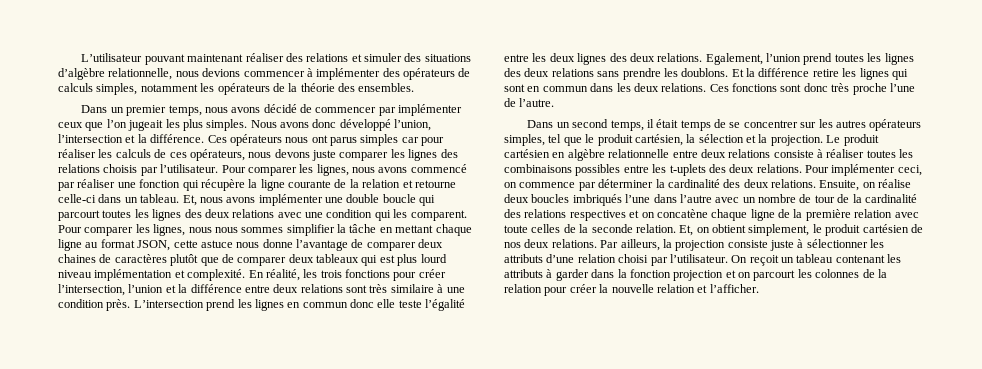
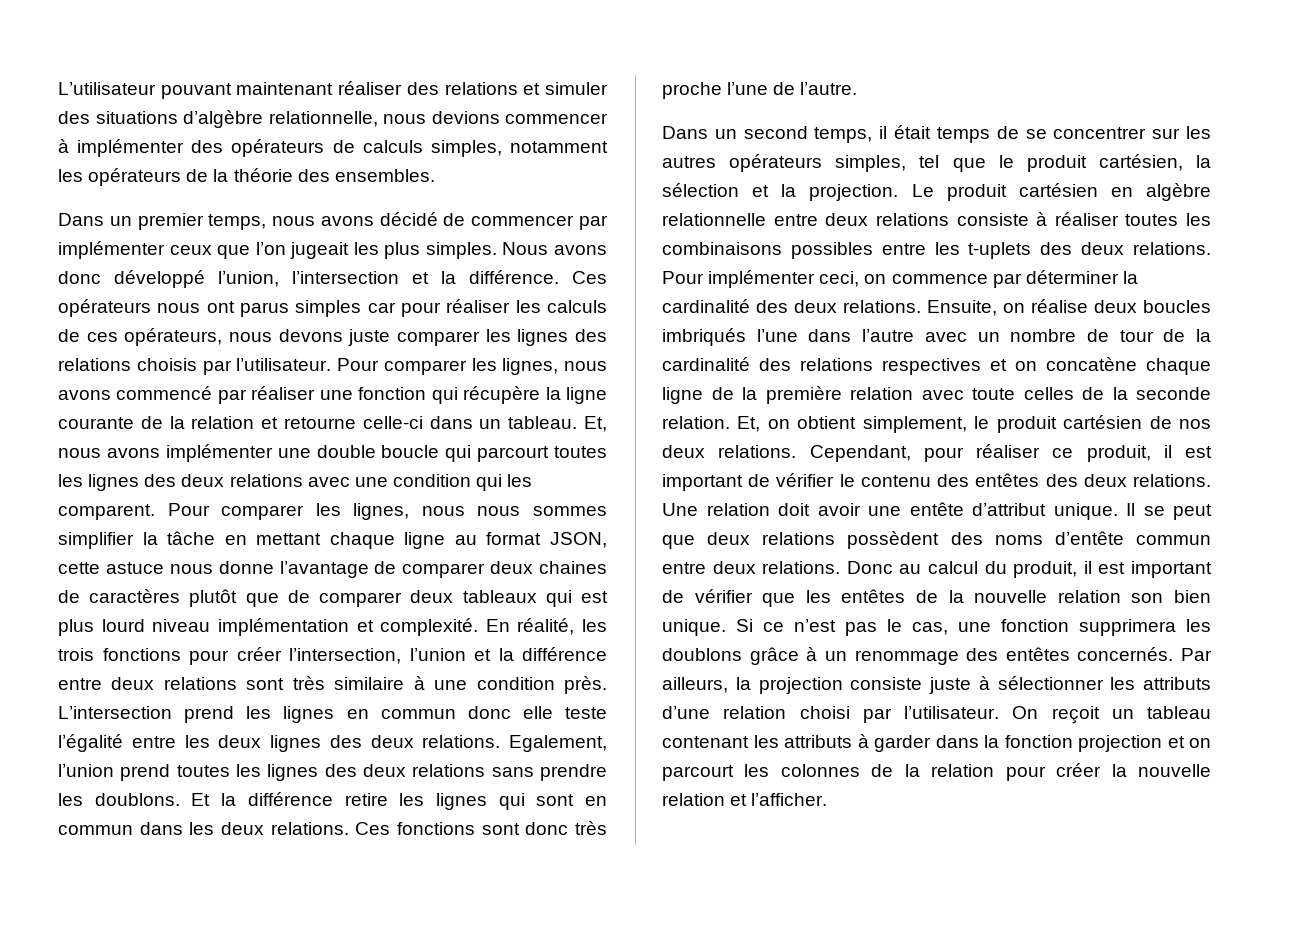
(597, 243) none -> [809,444,1212,462] [662,473,1211,491] [662,502,1212,520] [662,531,1211,549] [662,561,1212,578] [662,589,1211,607] [662,619,1211,636] [662,647,1174,665] Cependant, pour réaliser ce produit, il est important de vérifier le contenu des entêtes des deux relations. Une relation doit avoir une entête d’attribut unique. Il se peut que deux relations possèdent des noms d’entête commun entre deux relations. Donc au calcul du produit, il est important de vérifier que les entêtes de la nouvelle relation son bien unique. Si ce n’est pas le cas, une fonction supprimera les doublons grâce à un renommage des entêtes concernés.

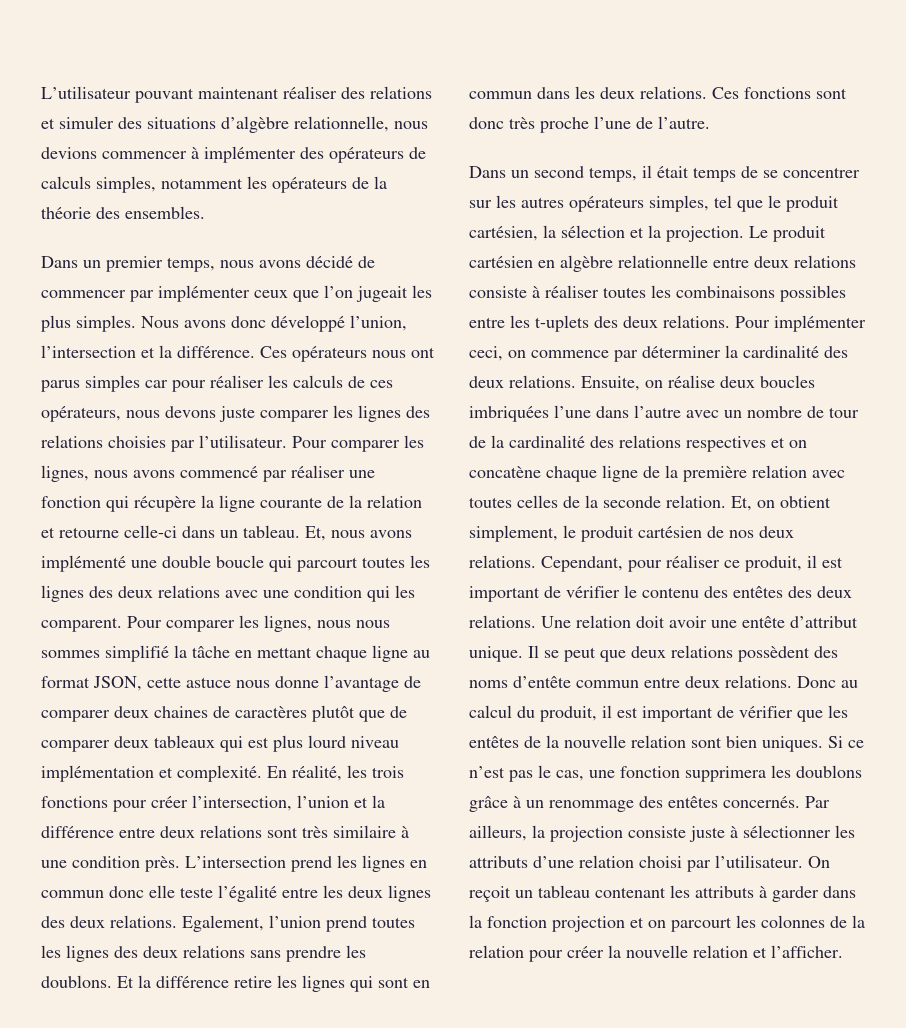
[136,358,197,371] choisis -> [108,436,166,448] choisies
[165,444,273,462] implémenter -> [41,555,126,572] implémenté
[58,532,134,549] simplifier -> [105,645,169,662] simplifié
[662,328,746,346] imbriqués -> [469,406,549,422] imbriquées
[972,388,1015,400] toute -> [469,497,512,508] toutes
[1131,590,1211,603] [662,619,726,636] son bien unique. -> [691,736,823,752] sont bien uniques.

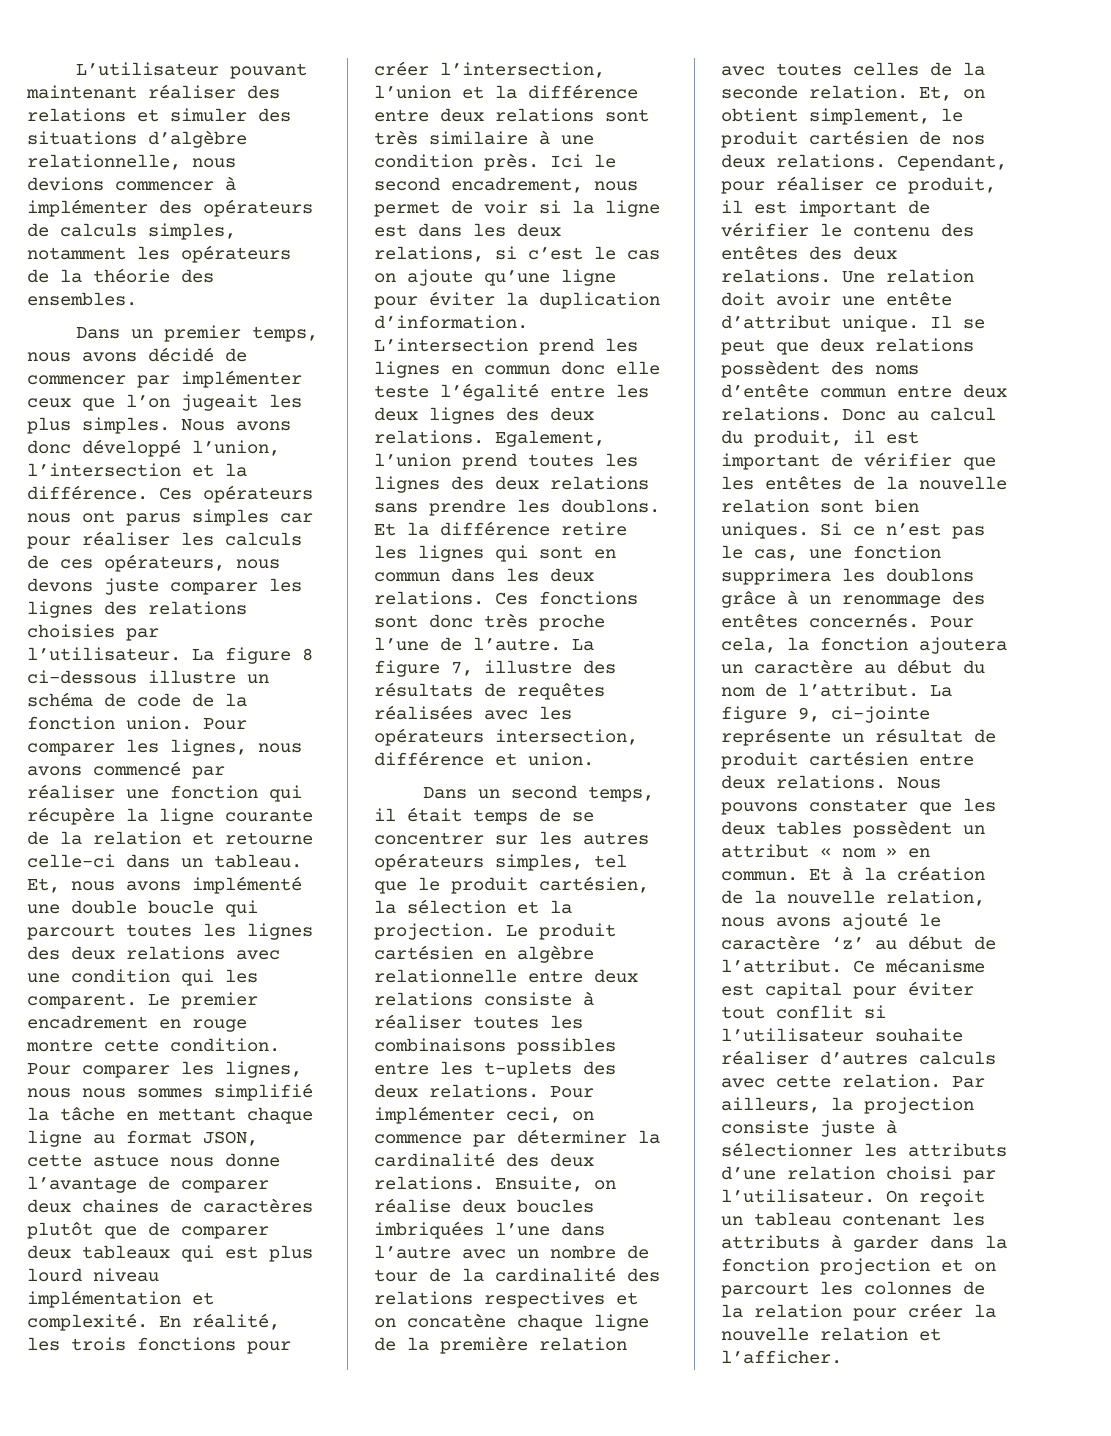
(287, 441) none -> [192,647,313,664] [27,670,269,684] [27,692,247,707] [27,716,192,730] La figure 8 ci-dessous illustre un schéma de code de la fonction union.
(122, 624) none -> [148,992,258,1009] [27,1015,247,1032] [26,1038,280,1052] Le premier encadrement en rouge montre cette condition.
(180, 864) none -> [550,154,616,168] [374,177,638,193] [374,200,660,217] [374,223,561,237] [374,246,660,262] [374,269,616,286] [374,291,660,309] [374,315,528,329] Ici le second encadrement, nous permet de voir si la ligne est dans les deux relations, si c’est le cas on ajoute qu’une ligne pour éviter la duplication d’information.
(710, 122) none -> [572,639,594,651] [374,660,616,677] [374,682,605,700] [374,705,572,720] [374,728,638,746] [374,751,594,766] La figure 7, illustre des résultats de requêtes réalisées avec les opérateurs intersection, différence et union.
(800, 802) none -> [930,616,974,628] [721,637,1007,654] [721,659,985,674] [721,683,952,697] [721,706,930,723] [721,728,996,746] [721,751,974,769] [721,775,941,789] [721,798,996,815] [721,820,985,838] [721,844,930,858] [721,866,985,881] [721,890,985,906] [721,912,941,930] [721,935,996,950] [721,958,985,973] [721,981,974,999] [721,1005,886,1019] [721,1028,963,1042] [721,1050,996,1065] [721,1074,941,1088] Pour cela, la fonction ajoutera un caractère au début du nom de l’attribut. La figure 9, ci-jointe représente un résultat de produit cartésien entre deux relations. Nous pouvons constater que les deux tables possèdent un attribut « nom » en commun. Et à la création de la nouvelle relation, nous avons ajouté le caractère ‘z’ au début de l’attribut. Ce mécanisme est capital pour éviter tout conflit si l’utilisateur souhaite réaliser d’autres calculs avec cette relation.

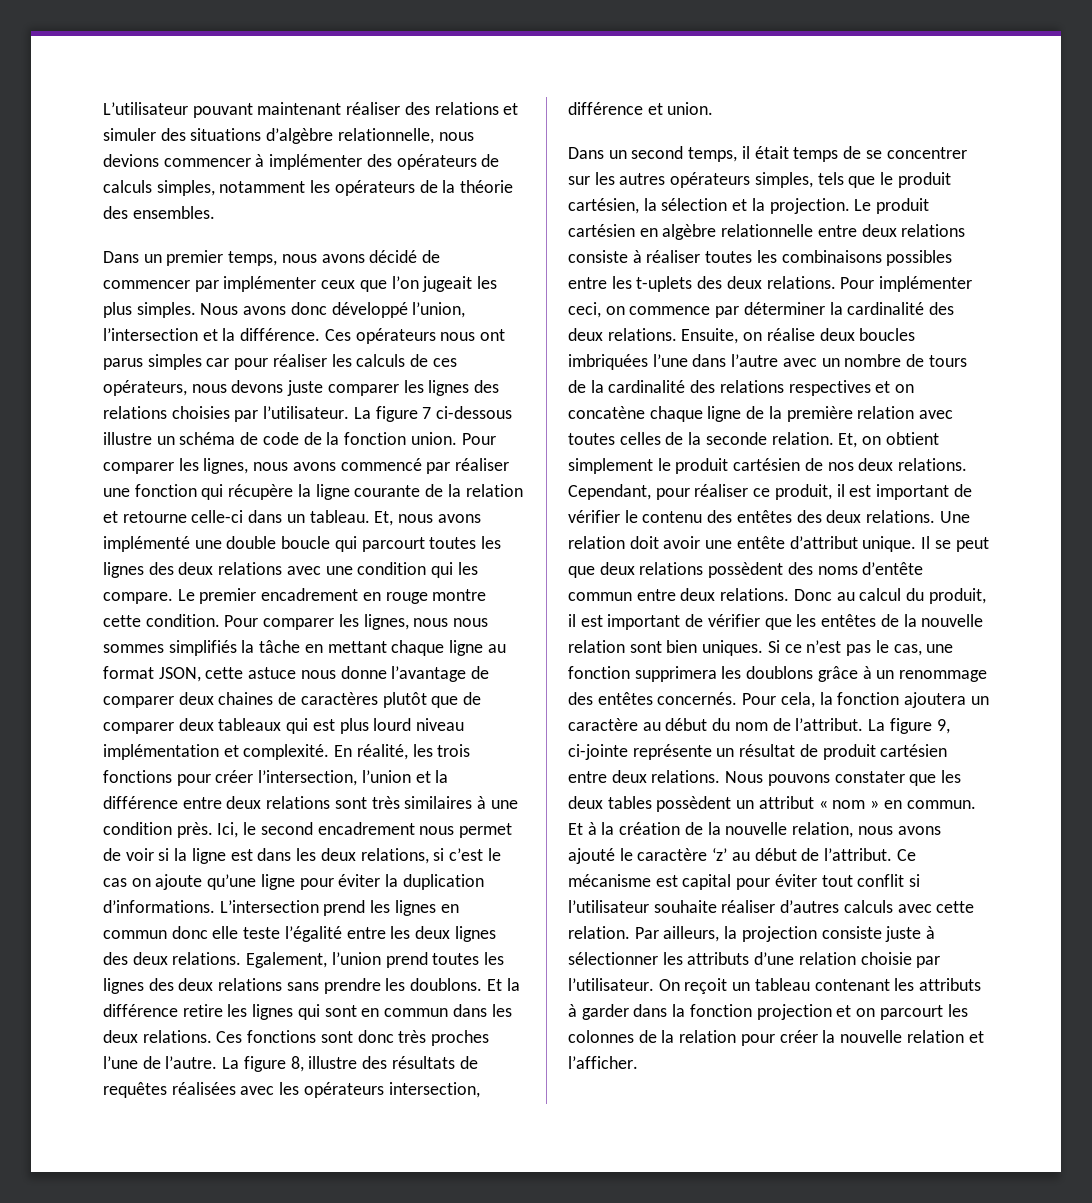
[302,648,313,661] 8 -> [422,407,432,419] 7
[27,993,137,1009] comparent. -> [103,592,173,604] compare.
[214,1083,313,1101] simplifié -> [168,640,237,656] simplifiés
[429,131,528,145] similaire -> [404,796,473,809] similaires
[550,154,583,168] Ici -> [217,822,239,838] Ici,
[451,177,583,193] encadrement, -> [317,822,415,835] encadrement
[374,315,528,329] d’information. -> [103,900,215,913] d’informations.
[539,614,605,631] proche -> [431,1030,490,1046] proches
[451,662,473,676] 7, -> [290,1056,304,1072] 8,
[594,854,627,868] tel -> [817,172,844,185] tels
[374,1269,418,1282] tour -> [928,355,967,367] tours
[809,108,930,125] simplement, -> [568,458,653,474] simplement
[886,1166,952,1180] choisi -> [860,952,912,965] choisie

